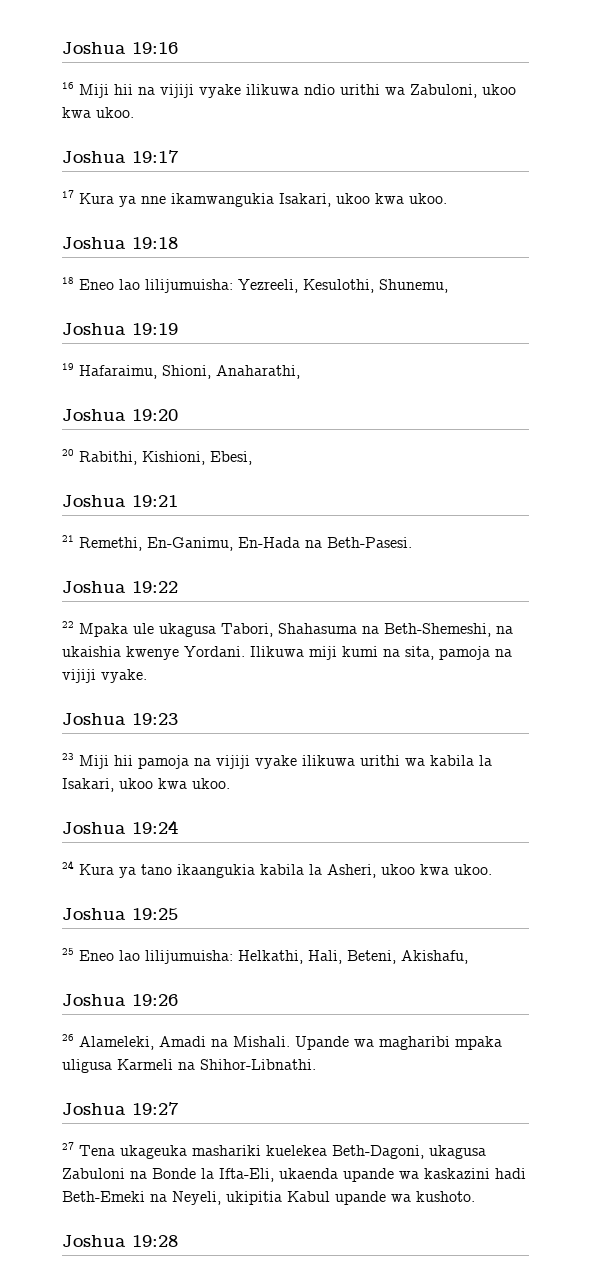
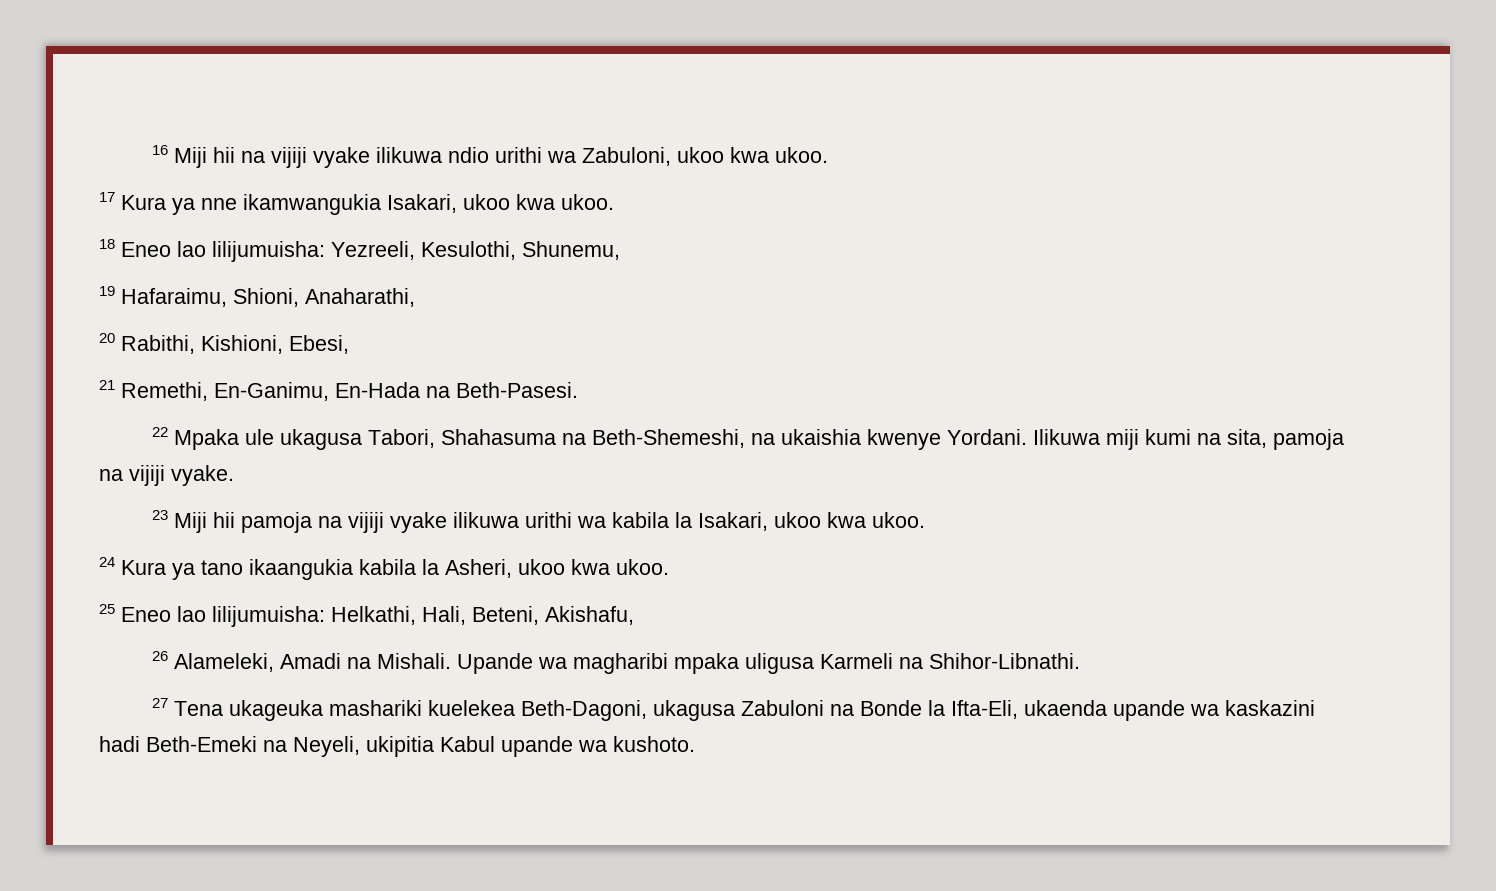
[62,42,178,54] Joshua 19:16 // -> (151, 150) none
[62,150,179,163] // Joshua 19:17 -> (828, 155) none
[62,237,178,249] // Joshua 19:18 -> (614, 202) none
[62,323,178,335] // Joshua 19:19 -> (620, 250) none
[62,409,178,421] // Joshua 19:20 -> (415, 297) none
[62,495,178,507] // Joshua 19:21 -> (349, 344) none
[62,581,178,593] // Joshua 19:22 -> (578, 390) none
[62,713,178,725] // Joshua 19:23 -> (234, 475) none
[62,820,178,834] // Joshua 19:24 -> (925, 520) none
[62,908,178,920] // Joshua 19:25 -> (669, 567) none
[62,994,178,1006] // Joshua 19:26 -> (634, 615) none
[62,1102,179,1115] // Joshua 19:27 -> (1080, 661) none
[62,1235,178,1247] // Joshua 19:28 -> (695, 744) none

